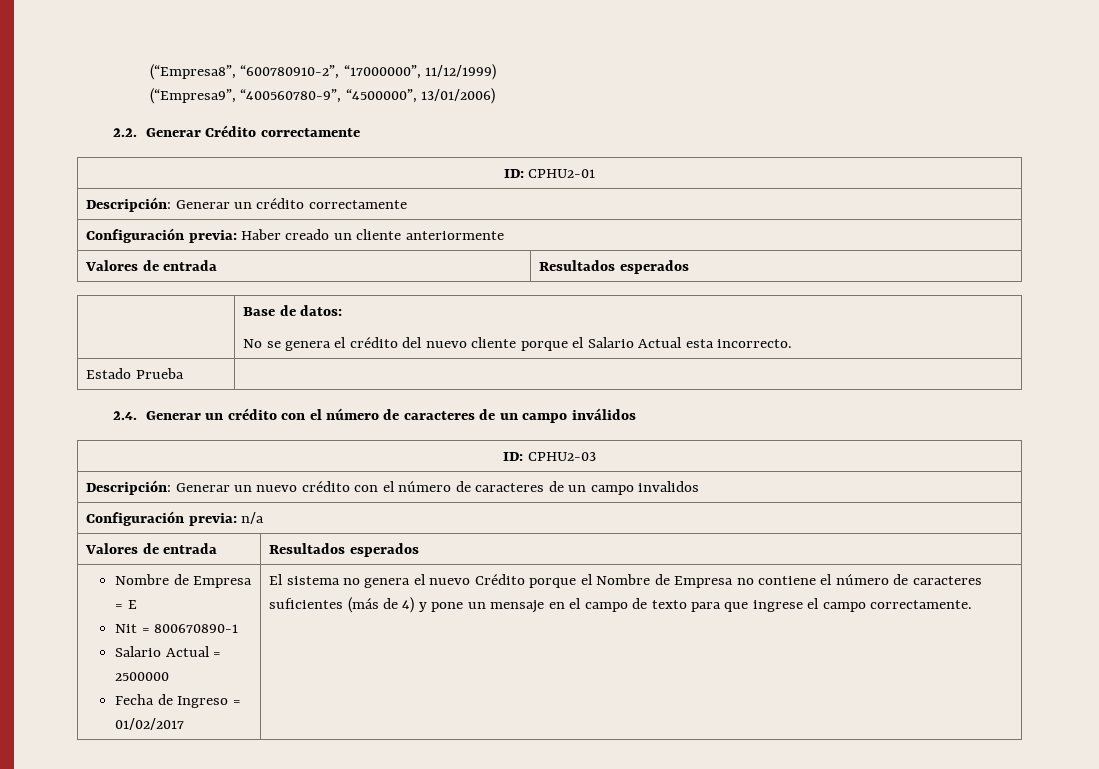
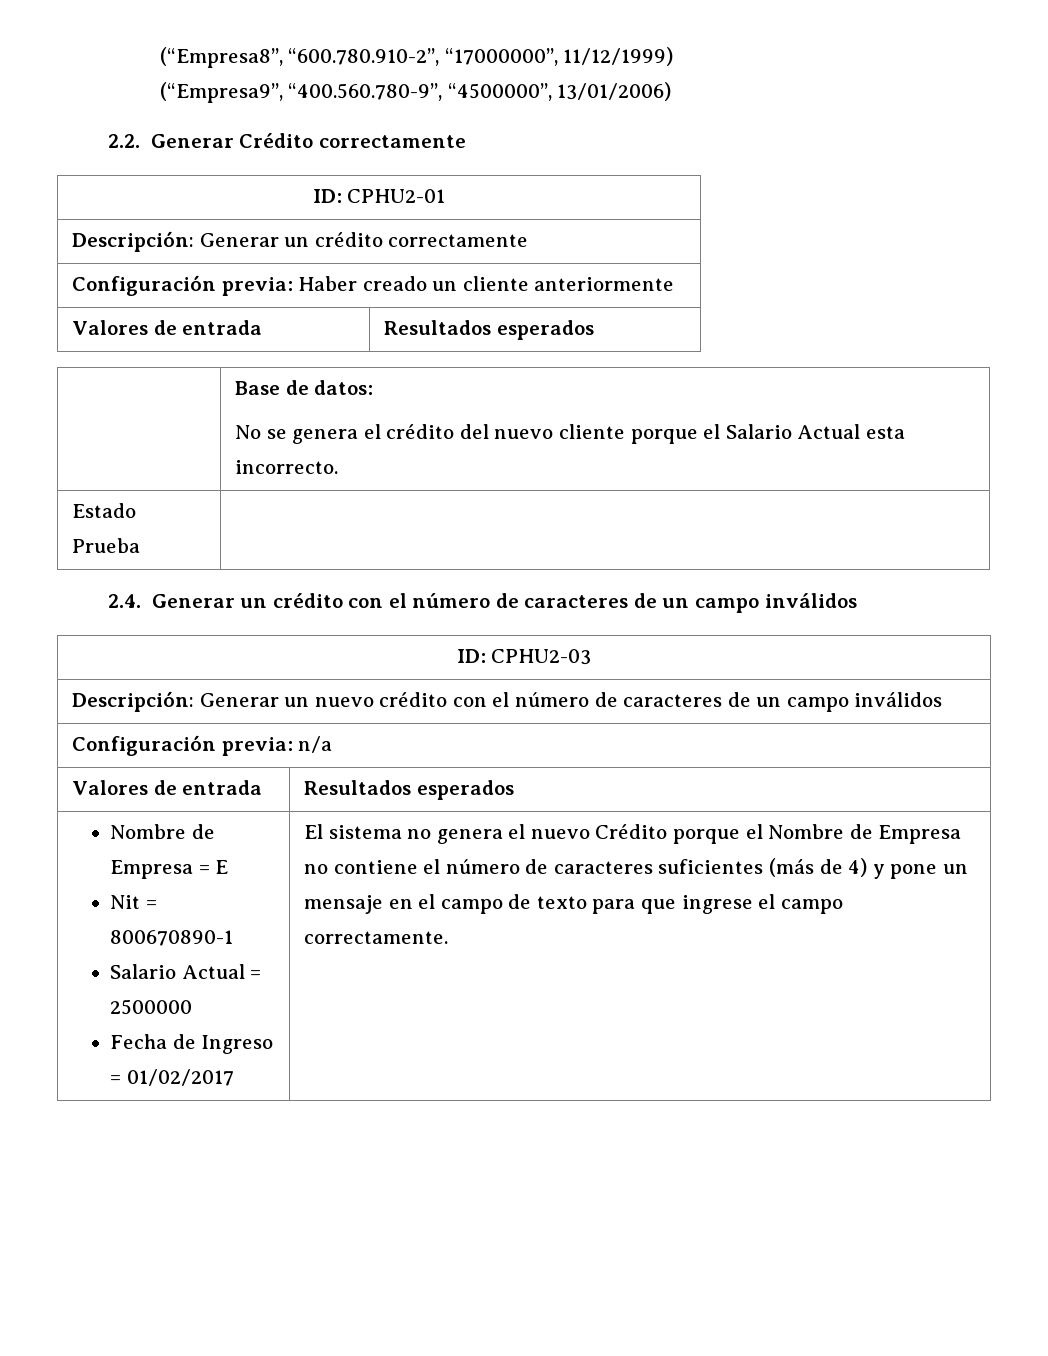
[240,65,340,79] “600780910-2”, -> [288,48,440,66] “600.780.910-2”,
[240,89,342,103] “400560780-9”, -> [288,83,443,101] “400.560.780-9”,
[637,481,699,492] invalidos -> [854,692,943,707] inválidos

